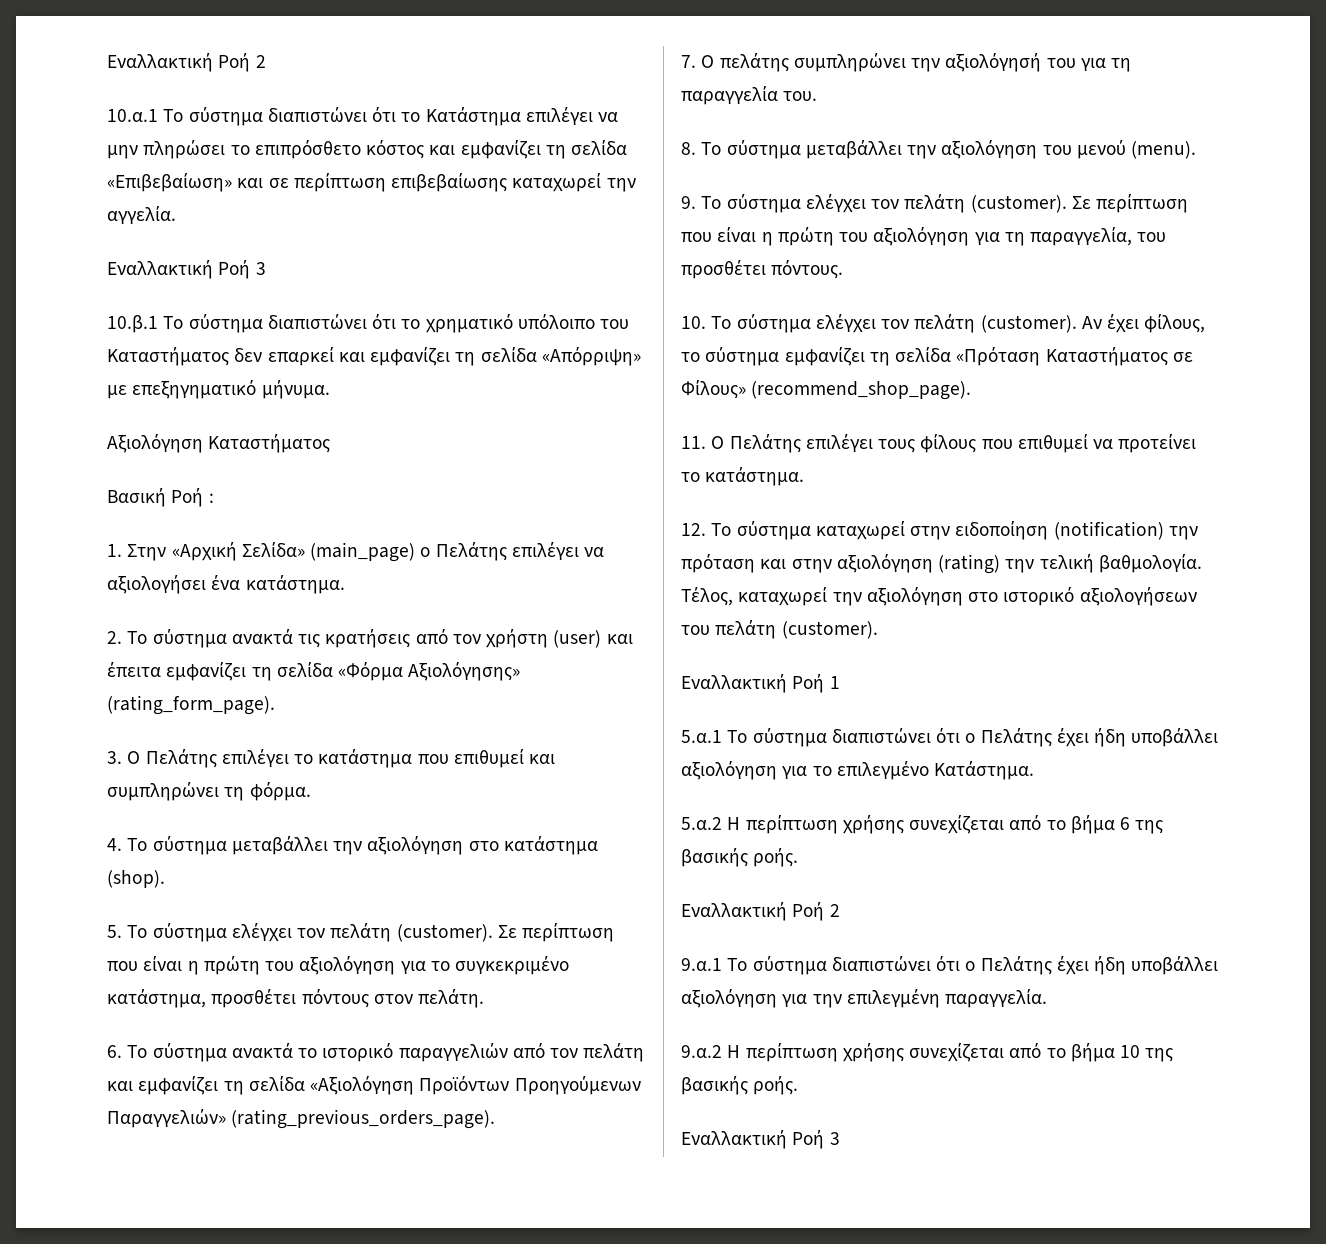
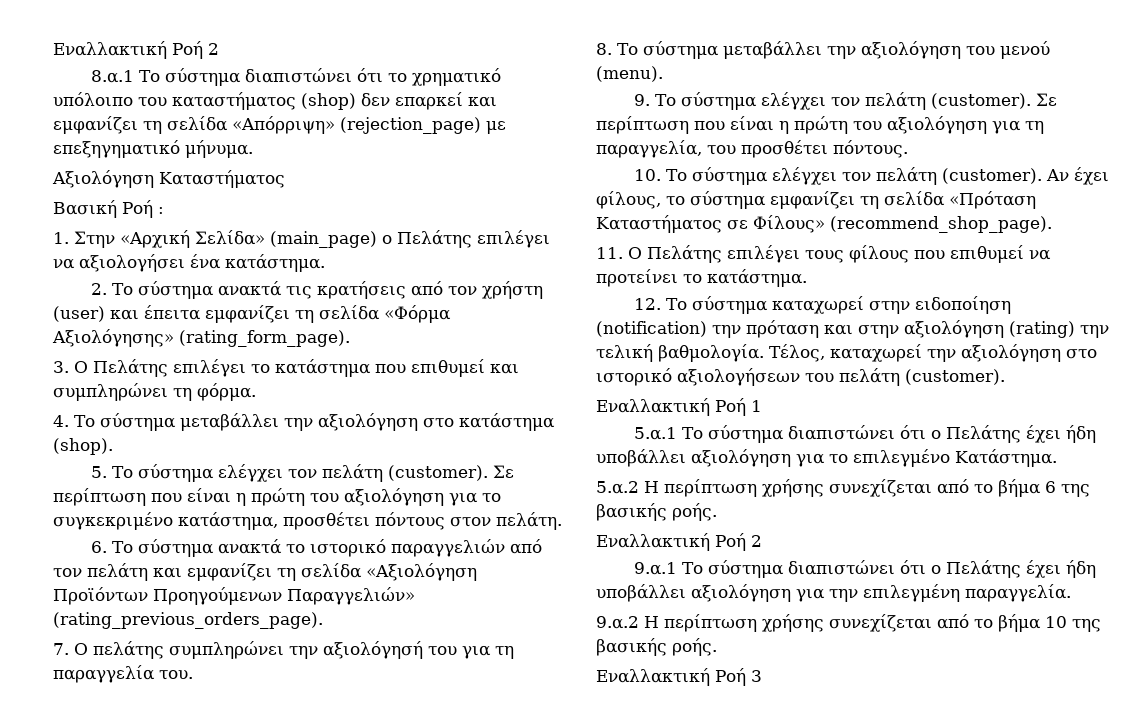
[107,53,266,72] [107,107,619,126] [107,140,628,159] [107,173,636,192] [107,206,176,225] [107,260,266,279] [107,315,158,333] Εναλλακτική Ροή 2 // 10.α.1 Το σύστημα διαπιστώνει ότι το Κατάστημα επιλέγει να μην πληρώσει το επιπρόσθετο κόστος και εμφανίζει τη σελίδα «Επιβεβαίωση» και σε περίπτωση επιβεβαίωσης καταχωρεί την αγγελία. // Εναλλακτική Ροή 3 // 10.β.1 -> [53,41,219,59] [90,70,134,83] Εναλλακτική Ροή 2 // 8.α.1
[107,347,229,366] Καταστήματος -> [172,92,356,110] καταστήματος (shop)
(641, 356) none -> [340,117,481,134] (rejection_page)

